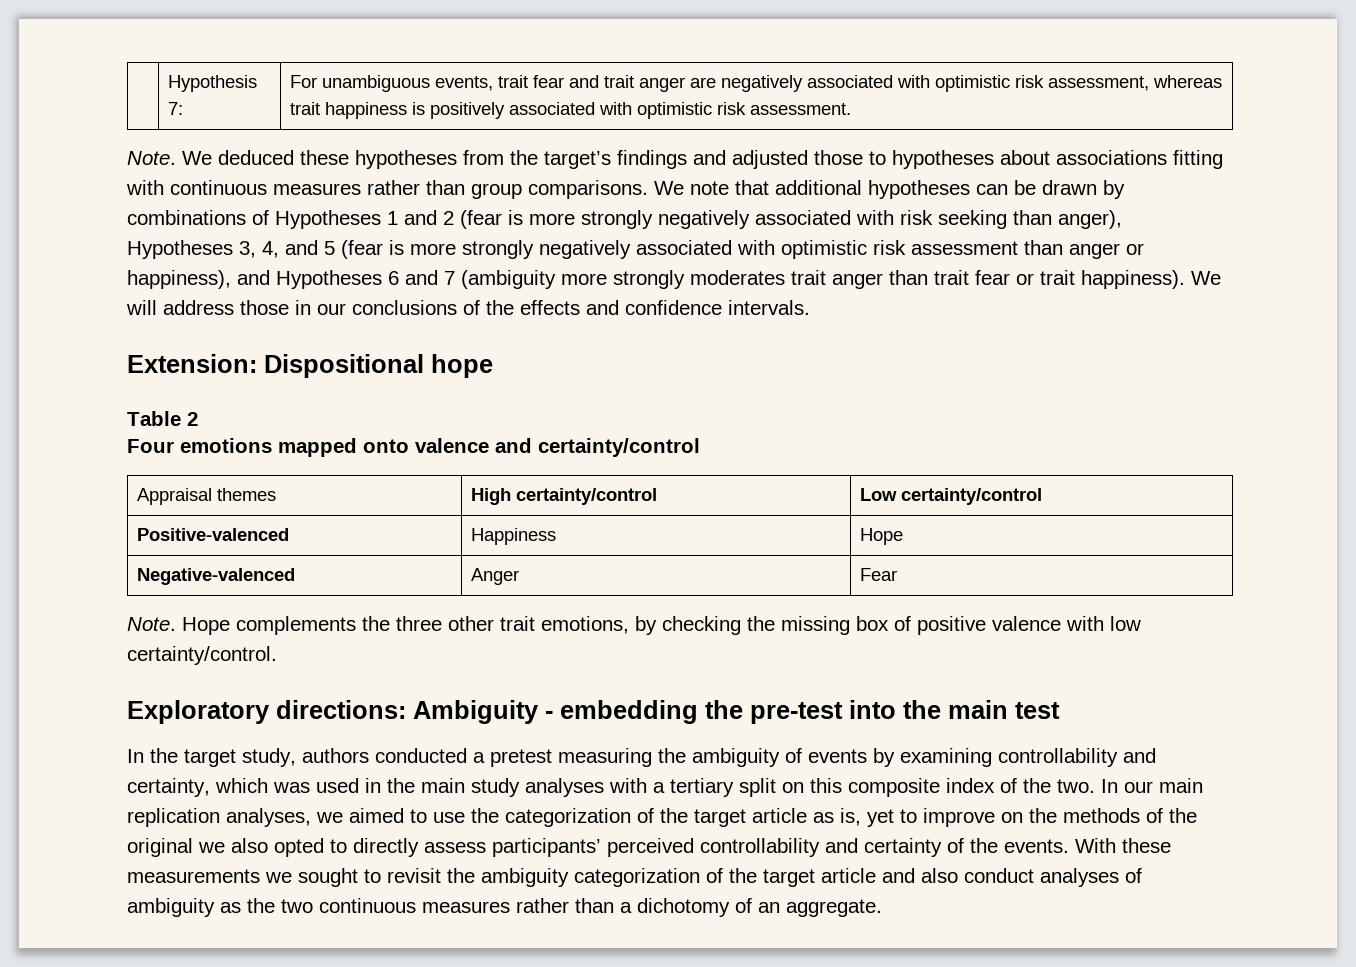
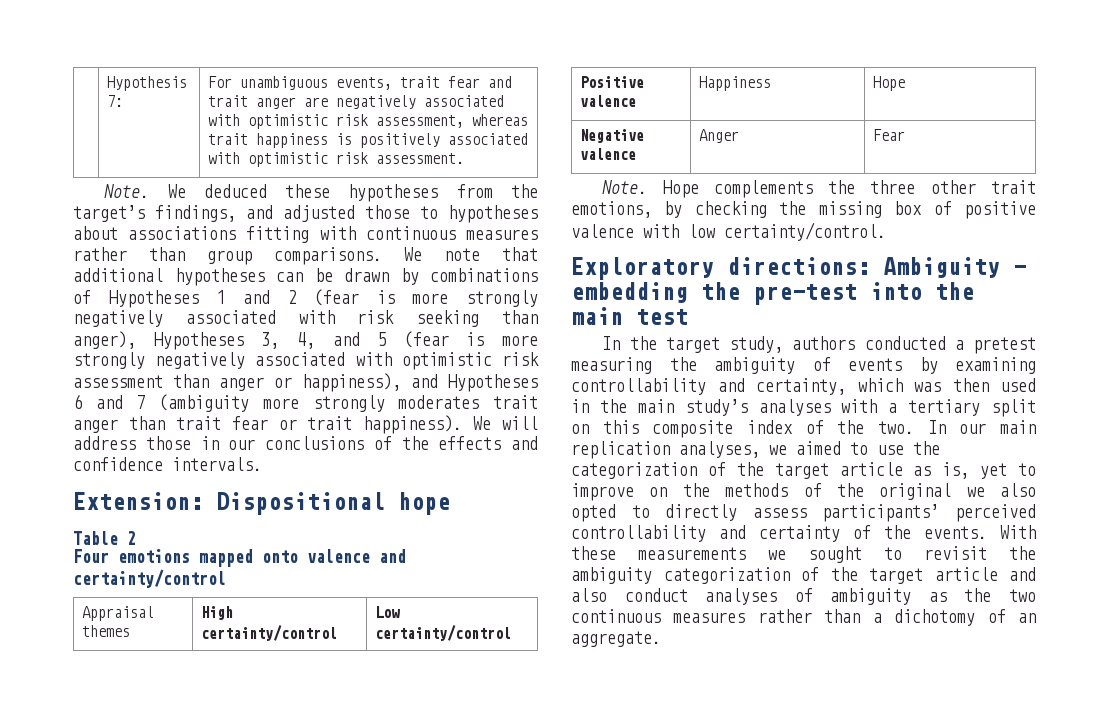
[617,150,687,169] findings -> [155,205,236,222] findings,
[137,528,290,541] Positive-valenced -> [580,76,645,88] [580,95,637,107] Positive valence
[137,568,296,585] Negative-valenced -> [580,129,645,143] [580,148,637,160] Negative valence
(310, 787) none -> [952,378,989,392] then
[471,778,520,797] study -> [684,399,748,416] study’s

